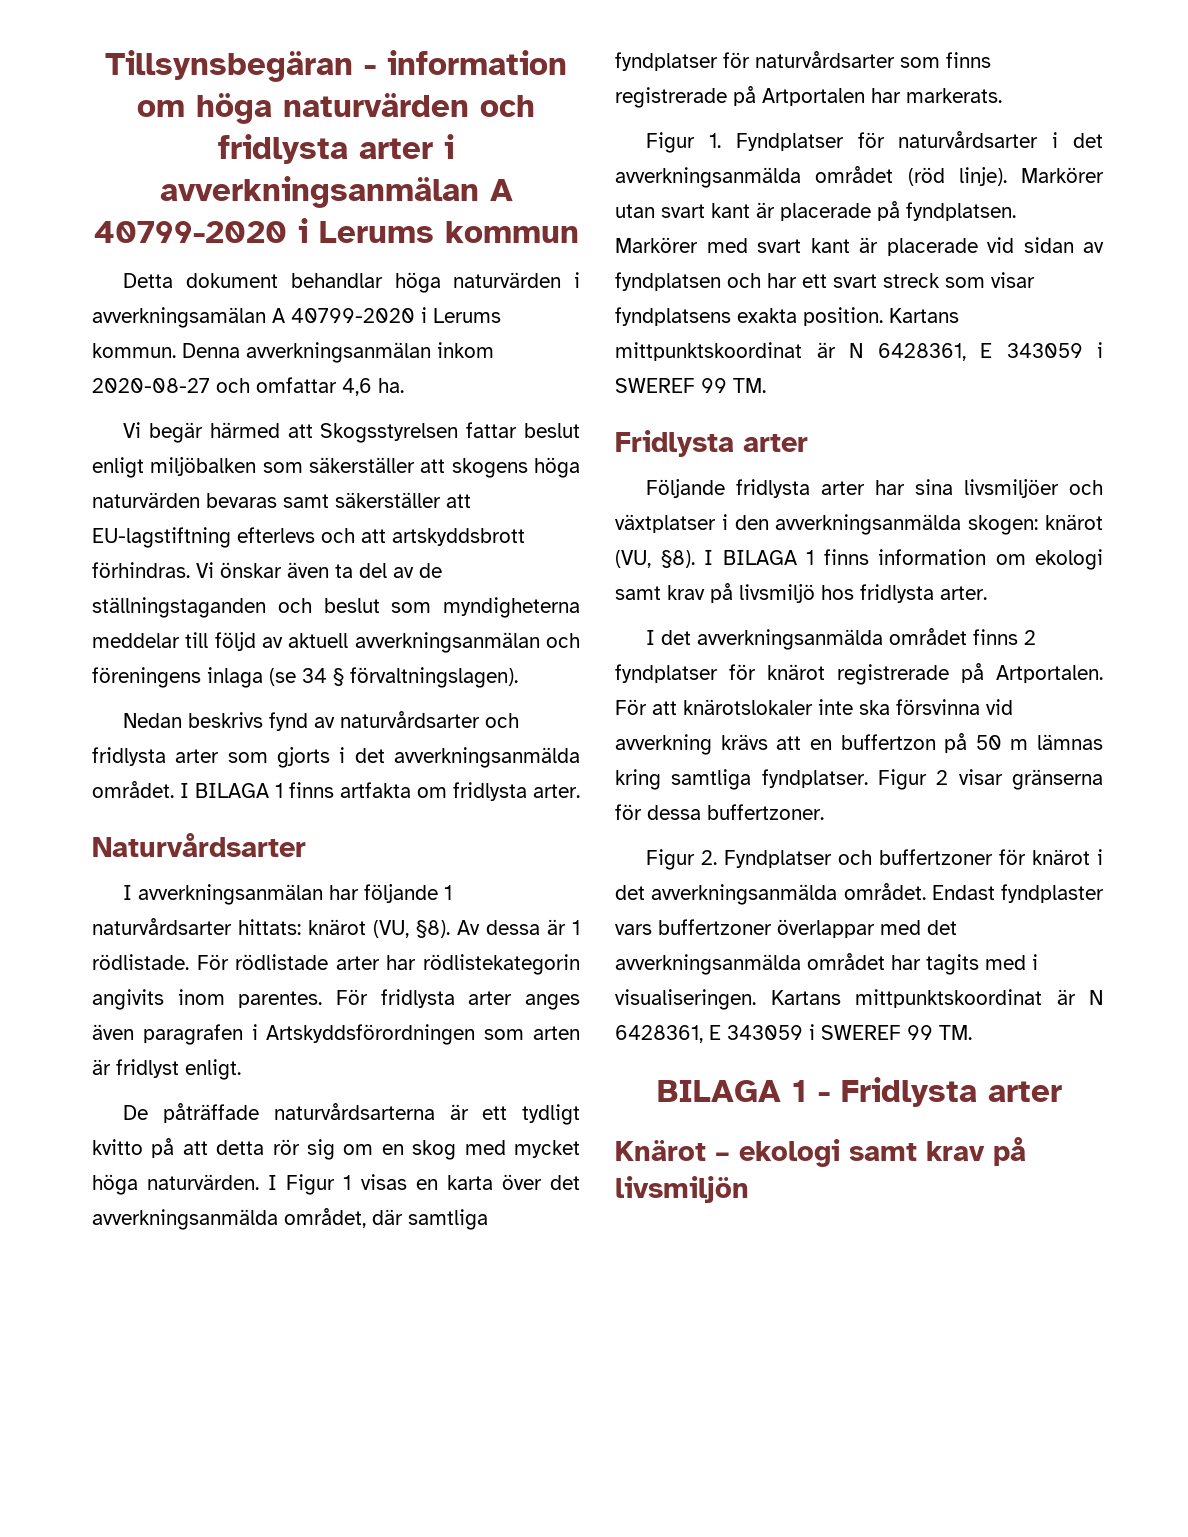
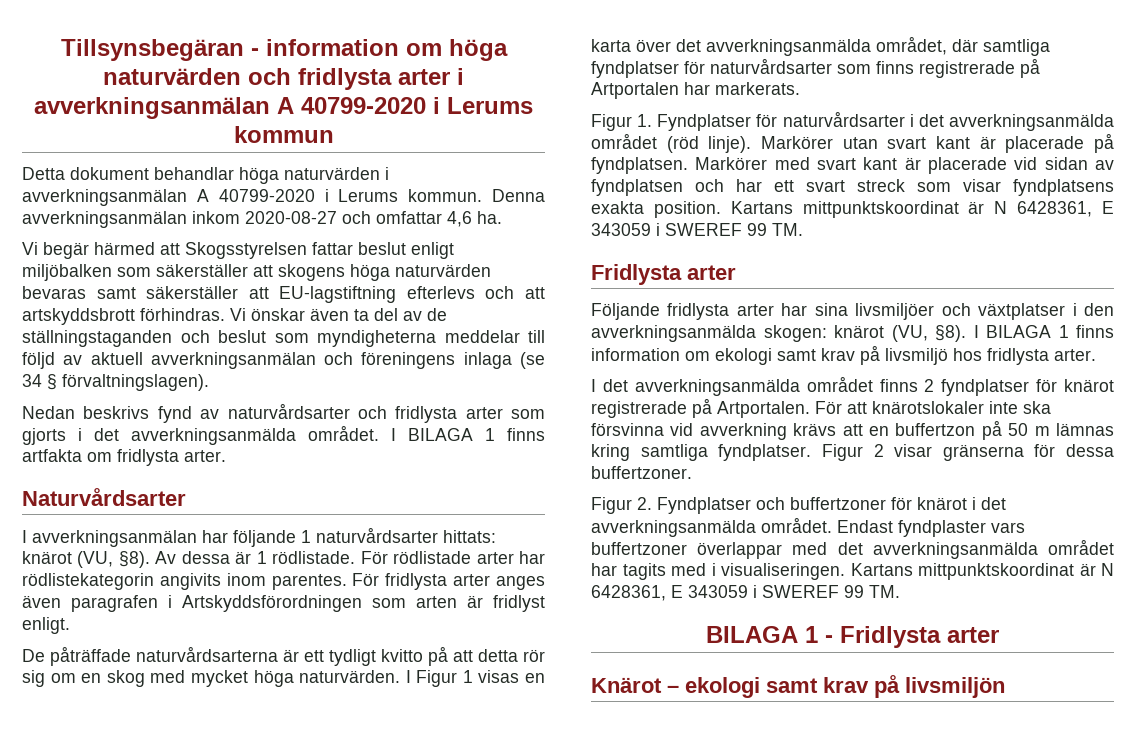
[92,307,266,328] avverkningsamälan -> [22,189,187,206] avverkningsanmälan

